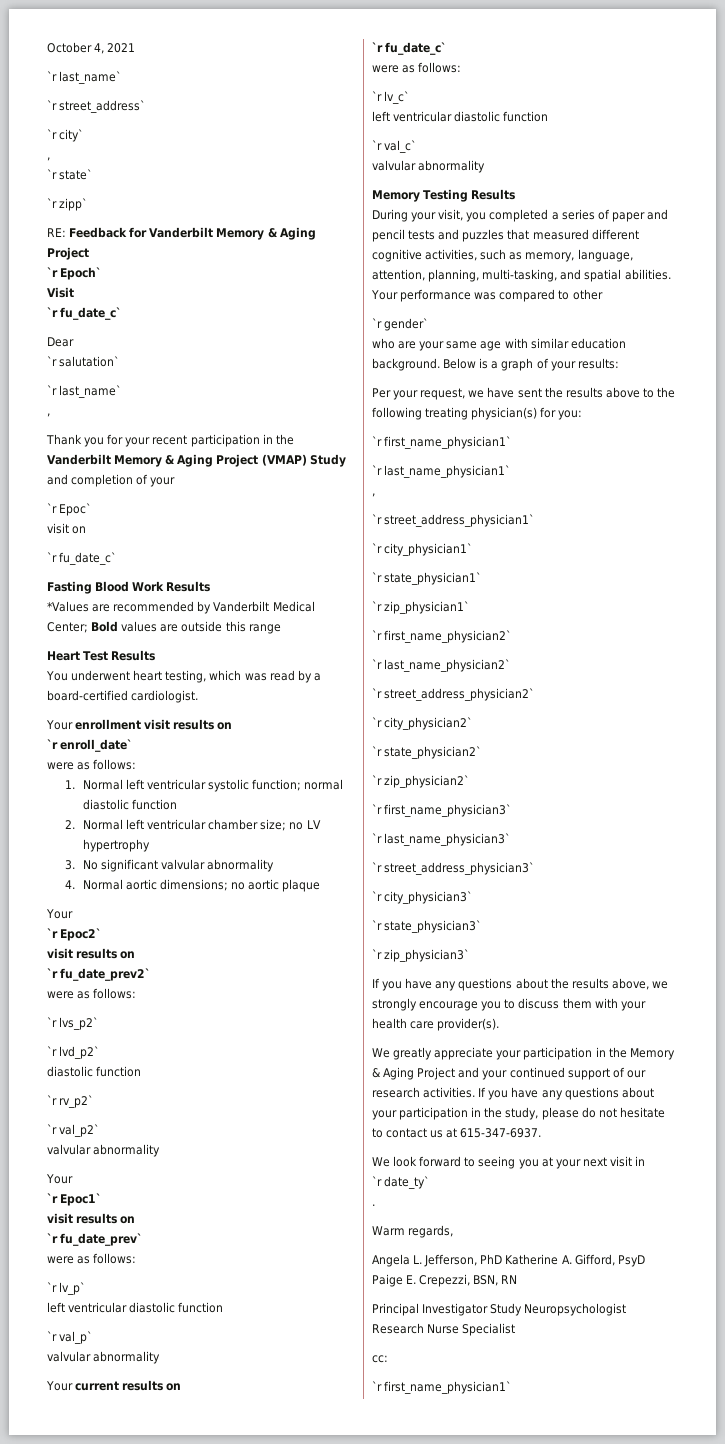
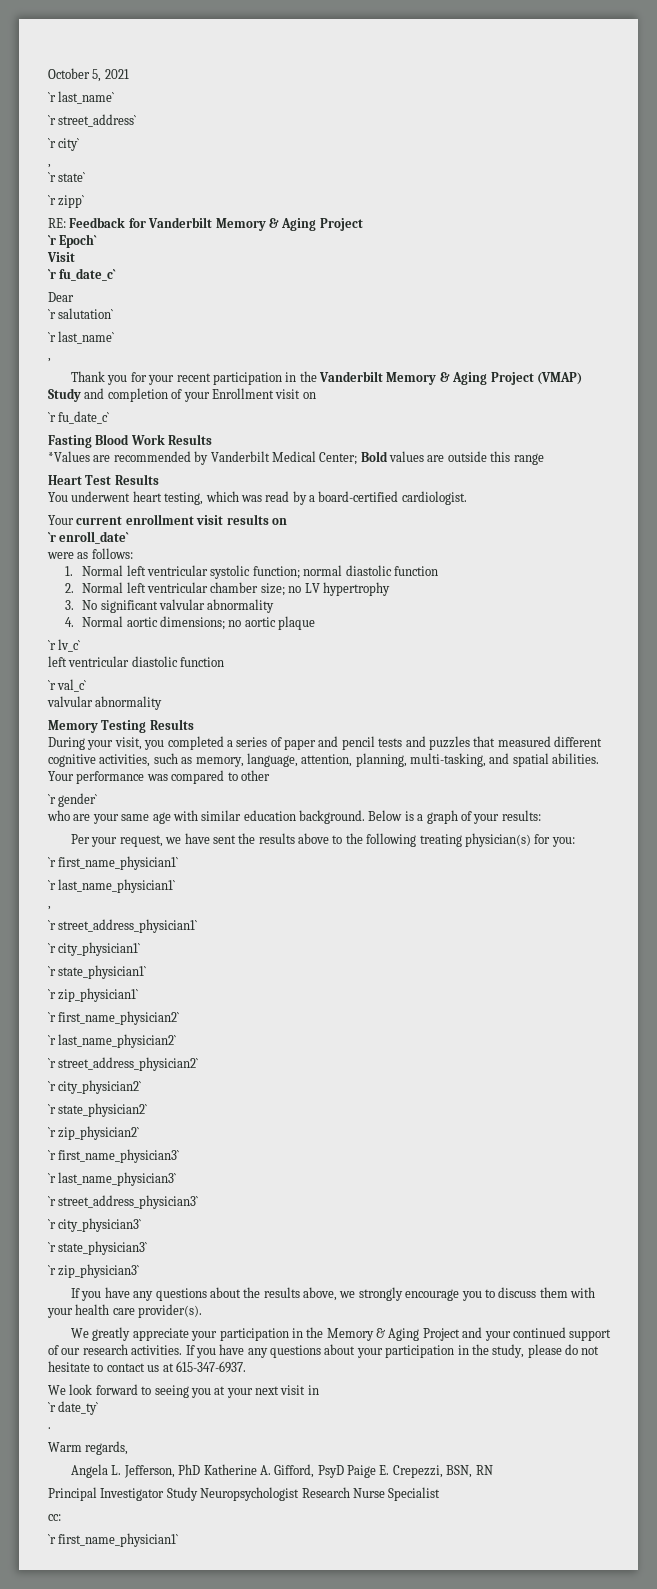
[94,43,105,54] 4, -> [92,69,102,82] 5,
[47,503,92,516] // `r Epoc` // -> [211,388,274,399] Enrollment
(73, 725) none -> [76,516,123,525] current
[46,909,73,919] [47,928,102,941] [47,948,136,959] [47,968,151,981] [47,988,137,999] [47,1017,99,1030] [47,1046,100,1059] [47,1066,142,1077] [47,1095,94,1108] [47,1124,100,1137] [47,1144,161,1157] [46,1174,73,1184] [47,1193,102,1206] [47,1213,136,1224] [47,1233,143,1246] [47,1253,137,1264] [47,1282,86,1295] [47,1302,224,1313] [47,1331,93,1344] [47,1351,161,1364] [46,1380,182,1391] [372,42,447,55] [372,62,462,73] // Your // `r Epoc2` // visit results on // `r fu_date_prev2` // were as follows: // `r lvs_p2` // `r lvd_p2` // diastolic function // `r rv_p2` // `r val_p2` // valvular abnormality // Your // `r Epoc1` // visit results on // `r fu_date_prev` // were as follows: // `r lv_p` // left ventricular diastolic function // `r val_p` // valvular abnormality // Your current results on // `r fu_date_c` // were as follows: -> (316, 623) none

